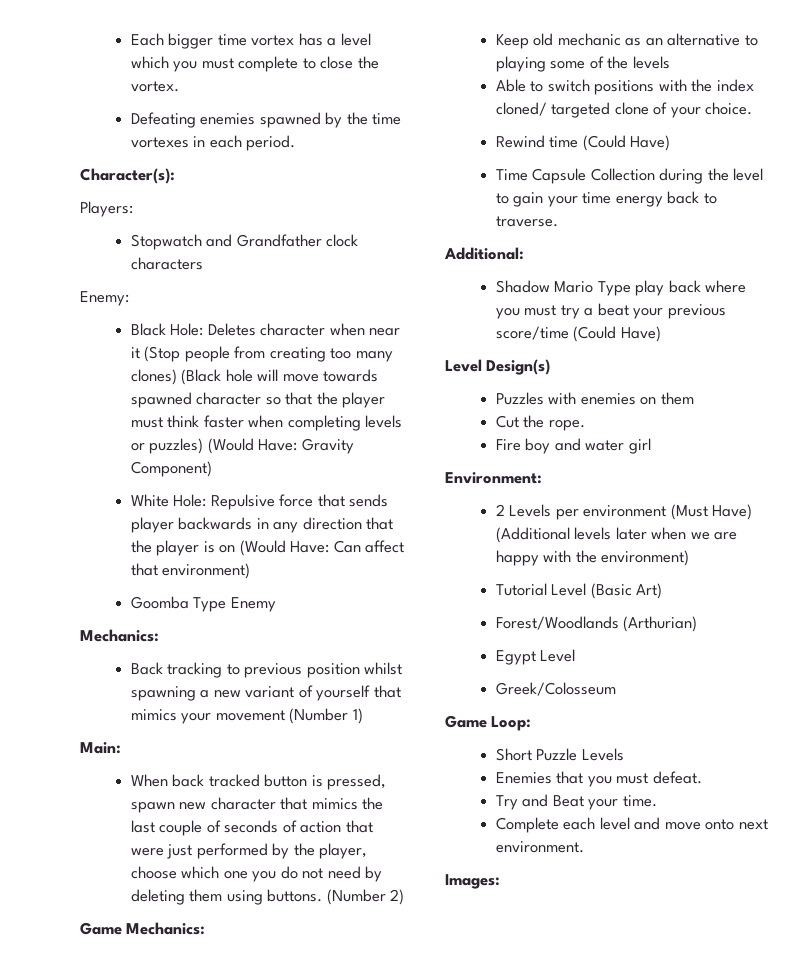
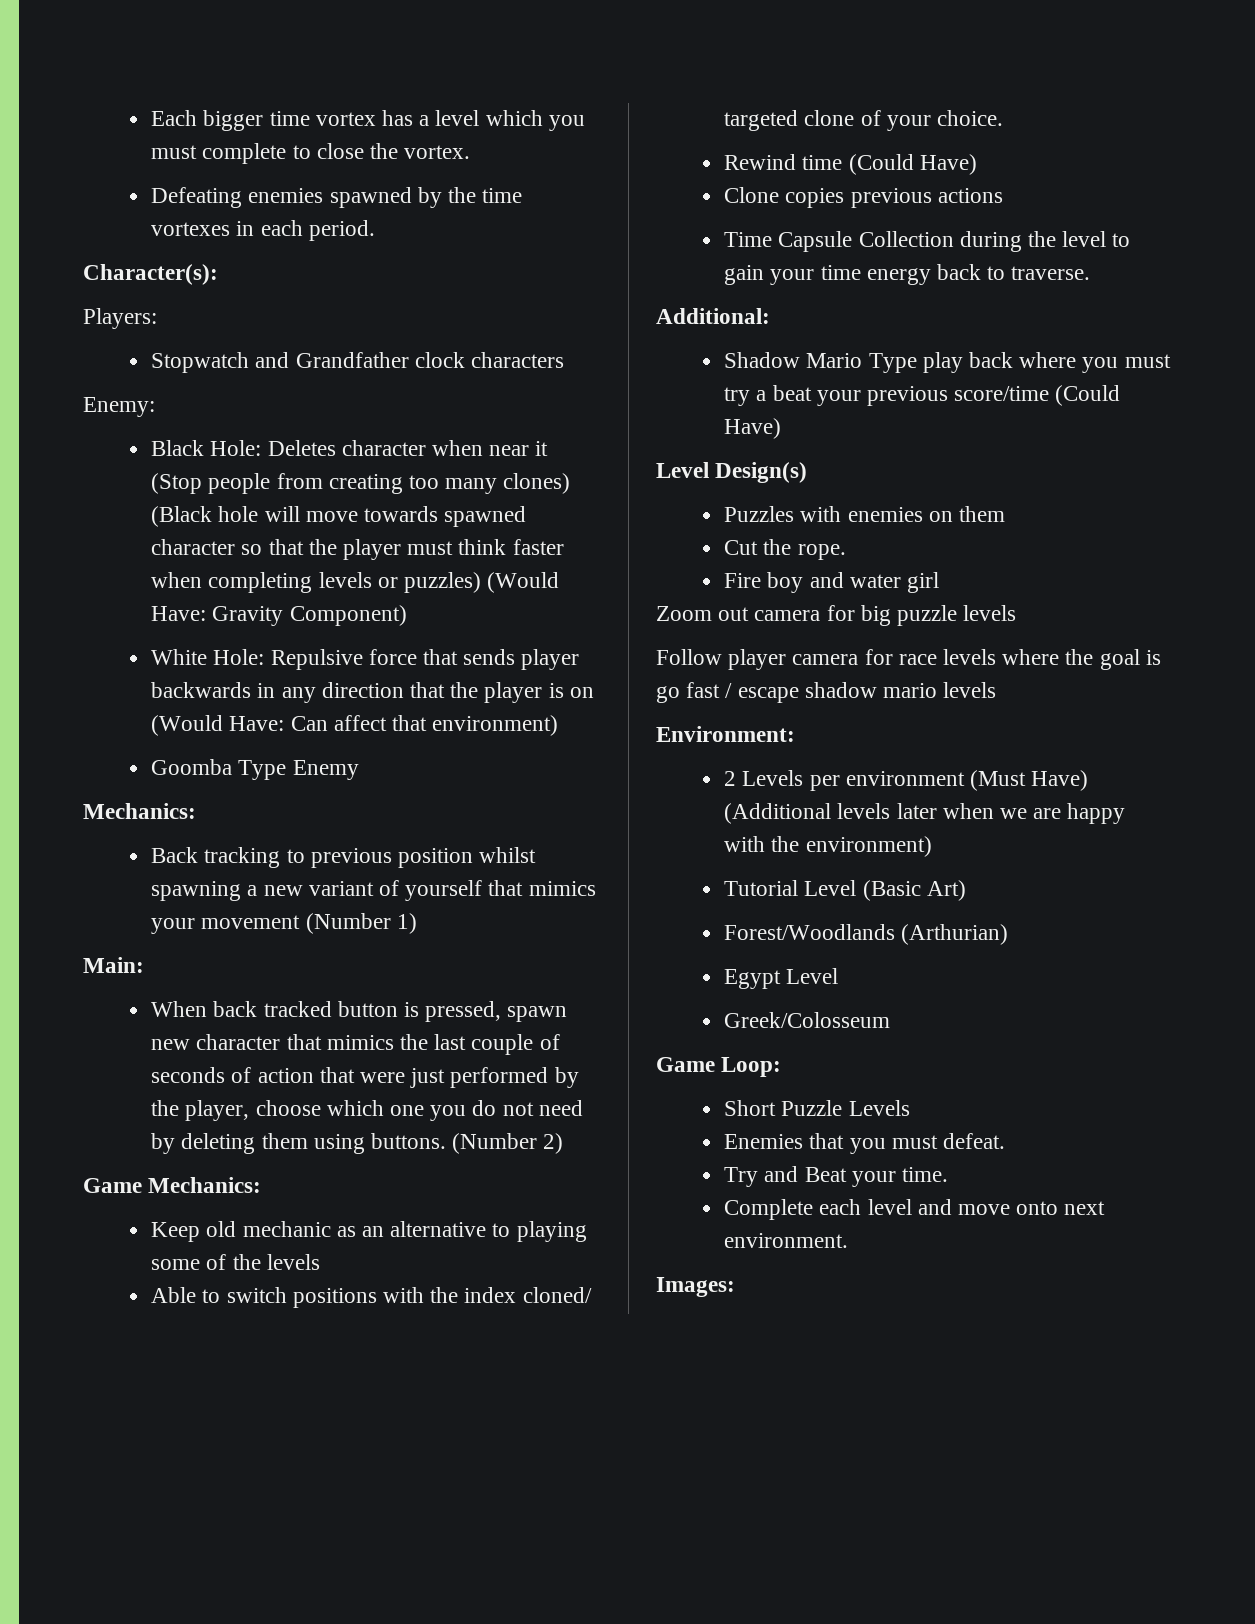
(671, 143) none -> [724,187,1003,208] // Clone copies previous actions
(651, 446) none -> [656,605,1017,626] [656,649,1161,670] [656,682,997,703] // Zoom out camera for big puzzle levels // Follow player camera for race levels where the goal is go fast / escape shadow mario levels

